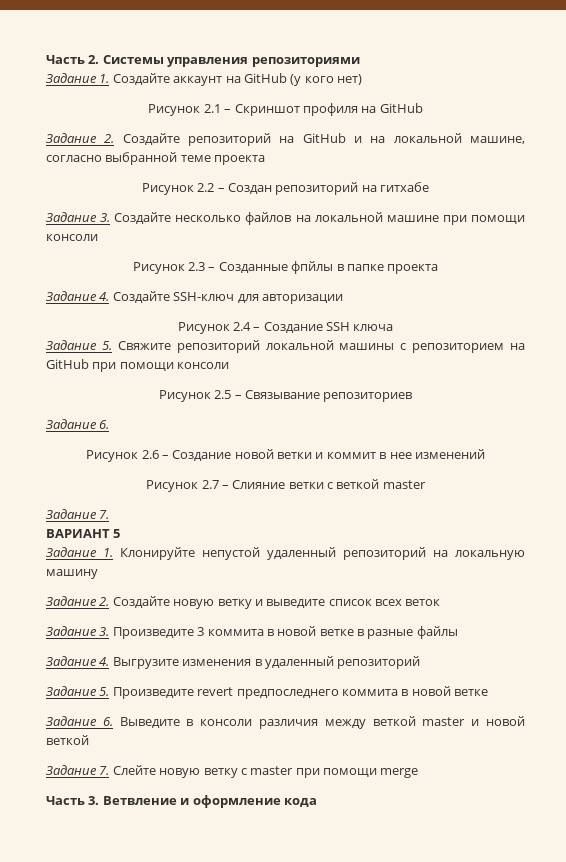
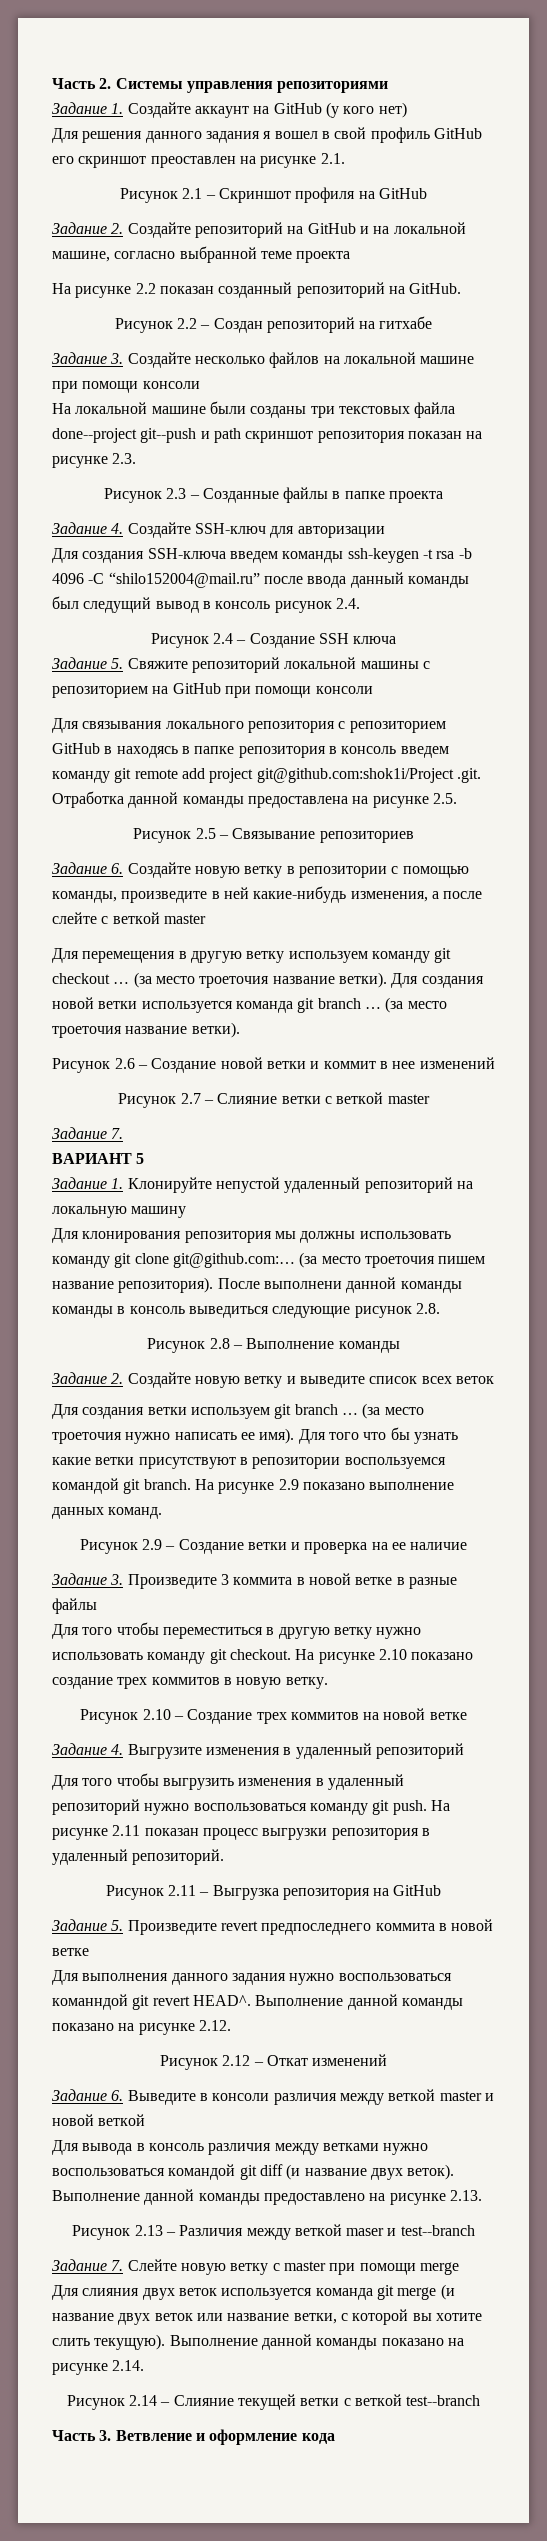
(362, 79) none -> [52,127,482,143] [52,153,345,168] // Для решения данного задания я вошел в свой профиль GitHub его скриншот преоставлен на рисунке 2.1.
(266, 160) none -> [52,282,462,298] // На рисунке 2.2 показан созданный репозиторий на GitHub.
(98, 237) none -> [52,401,456,418] [52,428,483,443] [52,453,137,468] // На локальной машине были созданы три текстовых файла done--project git--push и path скриншот репозитория показан на рисунке 2.3.
[291,261,334,274] фпйлы -> [283,487,329,503] файлы
(343, 299) none -> [52,548,472,563] [52,572,469,588] [52,596,360,613] // Для создания SSH-ключа введем команды ssh-keygen -t rsa -b 4096 -C “shilo152004@mail.ru” после ввода данный команды был следущий вывод в консоль рисунок 2.4.
(230, 365) none -> [52,718,446,733] [52,743,449,758] [52,768,481,783] [52,791,457,808] // Для связывания локального репозитория с репозиторием GitHub в находясь в папке репозитория в консоль введем команду git remote add project git@github.com:shok1i/Project .git. Отработка данной команды предоставлена на рисунке 2.5.
(110, 424) none -> [127,862,469,878] [52,886,483,903] [52,912,206,924] [52,948,452,963] [52,972,484,988] [52,997,447,1013] [52,1022,240,1038] Создайте новую ветку в репозитории с помощью команды, произведите в ней какие-нибудь изменения, а после слейте с веткой master // Для перемещения в другую ветку используем команду git checkout … (за место троеточия название ветки). Для создания новой ветки используется команда git branch … (за место троеточия название ветки).
(98, 574) none -> [52,1228,451,1243] [52,1252,486,1268] [52,1277,462,1293] [52,1303,440,1318] [147,1338,400,1353] // Для клонирования репозитория мы должны использовать команду git clone git@github.com:… (за место троеточия пишем название репозитория). После выполнени данной команды команды в консоль выведиться следующие рисунок 2.8. // Рисунок 2.8 – Выполнение команды
(441, 602) none -> [52,1403,424,1419] [52,1427,458,1444] [52,1457,446,1469] [52,1478,455,1494] [52,1507,163,1519] [79,1539,468,1554] // Для создания ветки используем git branch … (за место троеточия нужно написать ее имя). Для того что бы узнать какие ветки присутствуют в репозитории воспользуемся командой git branch. На рисунке 2.9 показано выполнение данных команд. // Рисунок 2.9 – Создание ветки и проверка на ее наличие
(458, 632) none -> [52,1622,422,1639] [52,1649,474,1664] [52,1677,328,1689] [80,1708,467,1724] // Для того чтобы переместиться в другую ветку нужно использовать команду git checkout. На рисунке 2.10 показано создание трех коммитов в новую ветку. // Рисунок 2.10 – Создание трех коммитов на новой ветке
(421, 662) none -> [52,1773,404,1790] [52,1799,450,1815] [52,1825,430,1840] [52,1849,225,1865] [105,1885,442,1900] // Для того чтобы выгрузить изменения в удаленный репозиторий нужно воспользоваться команду git push. На рисунке 2.11 показан процесс выгрузки репозитория в удаленный репозиторий. // Рисунок 2.11 – Выгрузка репозитория на GitHub
(488, 692) none -> [52,1970,452,1985] [52,1994,463,2010] [52,2020,231,2035] [159,2054,388,2070] // Для выполнения данного задания нужно воспользоваться команндой git revert HEAD^. Выполнение данной команды показано на рисунке 2.12. // Рисунок 2.12 – Откат изменений
(89, 740) none -> [52,2140,429,2155] [52,2164,455,2180] [52,2189,482,2205] [72,2224,475,2240] // Для вывода в консоль различия между ветками нужно воспользоваться командой git diff (и название двух веток). Выполнение данной команды предоставлено на рисунке 2.13. // Рисунок 2.13 – Различия между веткой maser и test--branch
(419, 773) none -> [52,2284,455,2300] [52,2309,482,2325] [52,2334,464,2350] [52,2360,145,2375] [66,2394,481,2410] // Для слияния двух веток используется команда git merge (и название двух веток или название ветки, с которой вы хотите слить текущую). Выполнение данной команды показано на рисунке 2.14. // Рисунок 2.14 – Слияние текущей ветки с веткой test--branch

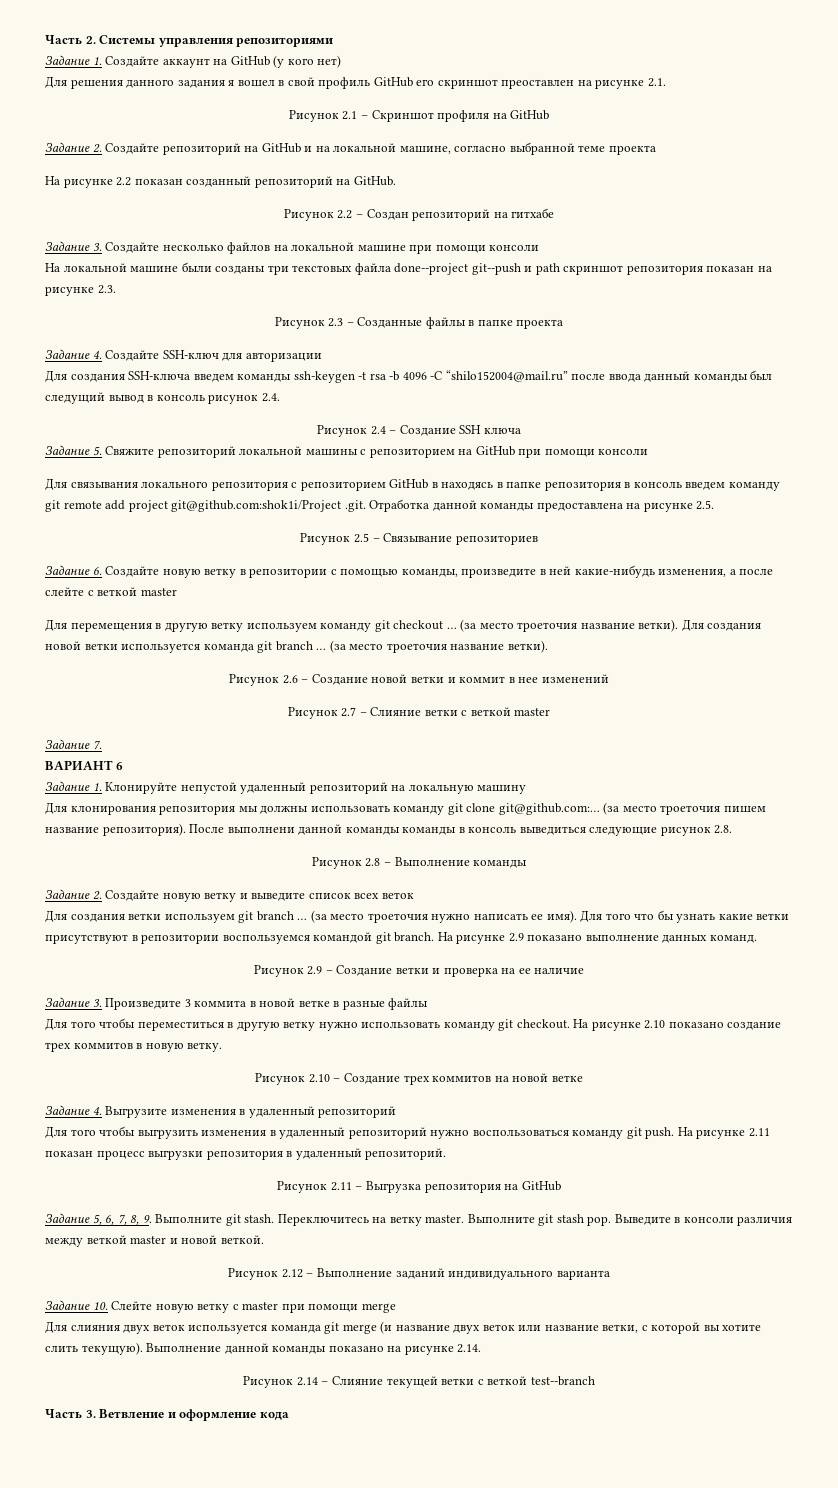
[136,1153,145,1164] 5 -> [115,762,123,770] 6
[111,1919,494,1935] [52,1948,89,1956] [52,1970,452,1985] [52,1994,463,2010] [52,2020,231,2035] [159,2054,388,2070] [52,2089,124,2101] 5. Произведите revert предпоследнего коммита в новой ветке // Для выполнения данного задания нужно воспользоваться команндой git revert HEAD^. Выполнение данной команды показано на рисунке 2.12. // Рисунок 2.12 – Откат изменений // Задание 6. -> [92,1214,612,1226] 5, 6, 7, 8, 9. Выполните git stash. Переключитесь на ветку master. Выполните git stash pop.
[98,2114,146,2126] [52,2140,429,2155] [52,2164,455,2180] [52,2189,482,2205] [72,2224,475,2240] [52,2259,124,2271] веткой // Для вывода в консоль различия между ветками нужно воспользоваться командой git diff (и название двух веток). Выполнение данной команды предоставлено на рисунке 2.13. // Рисунок 2.13 – Различия между веткой maser и test--branch // Задание 7. -> [220,1235,264,1244] [228,1268,610,1280] [45,1300,108,1310] веткой. // Рисунок 2.12 – Выполнение заданий индивидуального варианта // Задание 10.

